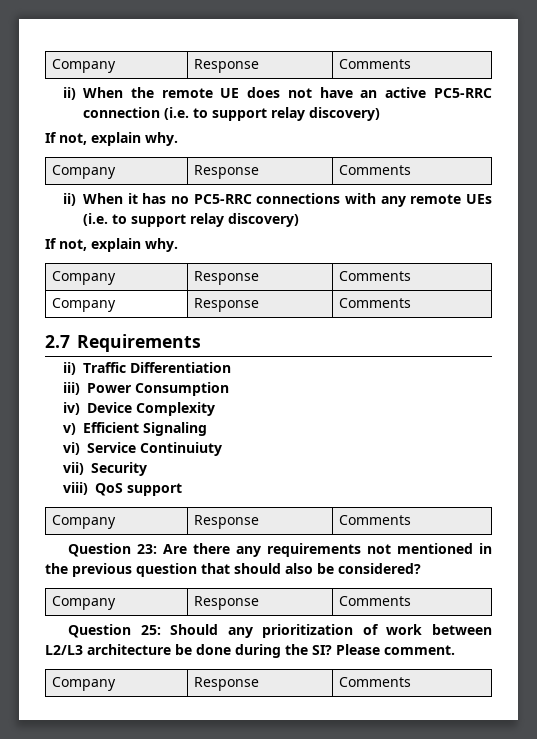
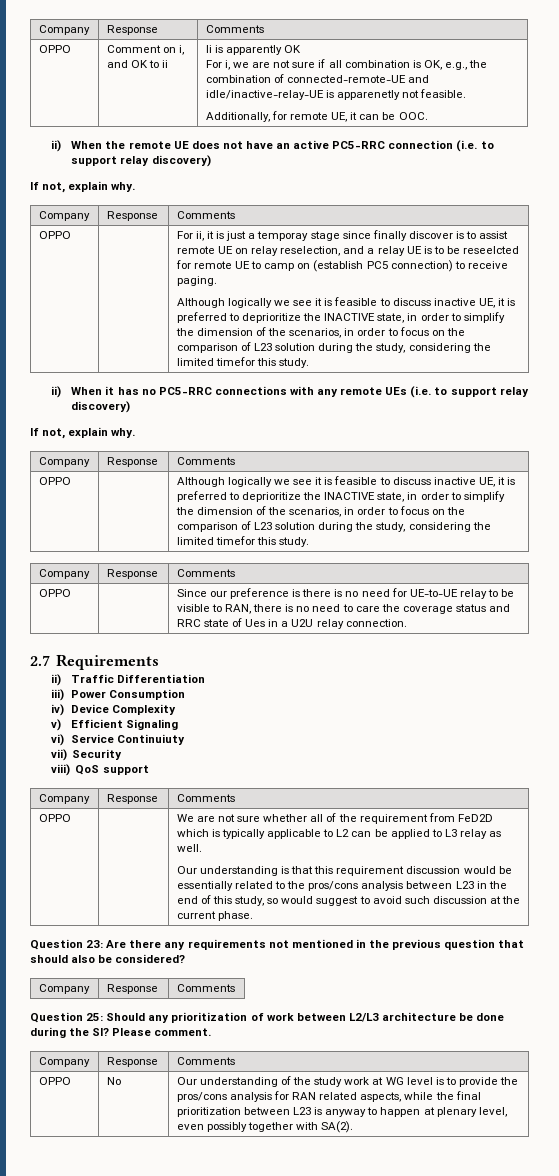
[52,59,117,73] [194,59,260,73] [339,59,412,69] Company | Response | Comments -> [38,25,90,35] [106,25,158,35] [205,25,264,33] [38,45,71,53] [106,45,185,55] [106,60,169,68] [205,45,302,55] [205,59,488,70] [205,74,430,83] [205,89,467,100] [205,111,428,122] Company | Response | Comments // OPPO | Comment on i, and OK to ii | Ii is apparently OK // For i, we are not sure if all combination is OK, e.g., the combination of connected-remote-UE and idle/inactive-relay-UE is apparenetly not feasible. // Additionally, for remote UE, it can be OOC.
(412, 170) none -> [38,231,71,239] [176,230,509,241] [176,246,520,256] [175,260,508,272] [176,276,217,286] [176,297,516,308] [176,312,505,323] [175,327,465,338] [176,342,491,353] [176,357,310,368] // OPPO | | For ii, it is just a temporay stage since finally discover is to assist remote UE on relay reselection, and a relay UE is to be reseelcted for remote UE to camp on (establish PC5 connection) to receive paging. // Although logically we see it is feasible to discuss inactive UE, it is preferred to deprioritize the INACTIVE state, in order to simplify the dimension of the scenarios, in order to focus on the comparison of L23 solution during the study, considering the limited timefor this study.
[52,298,117,312] [194,298,260,312] [339,298,412,308] Company | Response | Comments -> [38,477,71,485] [176,476,516,487] [176,491,505,502] [175,506,465,517] [176,521,491,532] [176,536,310,547] [38,569,90,579] [106,569,158,579] [176,569,235,577] [38,589,71,597] [176,588,515,599] [176,604,511,614] [176,618,407,629] OPPO | | Although logically we see it is feasible to discuss inactive UE, it is preferred to deprioritize the INACTIVE state, in order to simplify the dimension of the scenarios, in order to focus on the comparison of L23 solution during the study, considering the limited timefor this study. // Company | Response | Comments // OPPO | | Since our preference is there is no need for UE-to-UE relay to be visible to RAN, there is no need to care the coverage status and RRC state of Ues in a U2U relay connection.
(412, 520) none -> [38,814,71,822] [176,813,493,824] [176,829,502,839] [176,844,202,852] [176,866,512,876] [176,881,507,891] [176,895,521,906] [176,911,253,921] // OPPO | | We are not sure whether all of the requirement from FeD2D which is typically applicable to L2 can be applied to L3 relay as well. // Our understanding is that this requirement discussion would be essentially related to the pros/cons analysis between L23 in the end of this study, so would suggest to avoid such discussion at the current phase.
(412, 682) none -> [38,1077,71,1085] [106,1077,121,1085] [176,1076,519,1087] [176,1091,481,1102] [176,1107,507,1117] [176,1121,354,1133] // OPPO | No | Our understanding of the study work at WG level is to provide the pros/cons analysis for RAN related aspects, while the final prioritization between L23 is anyway to happen at plenary level, even possibly together with SA(2).

